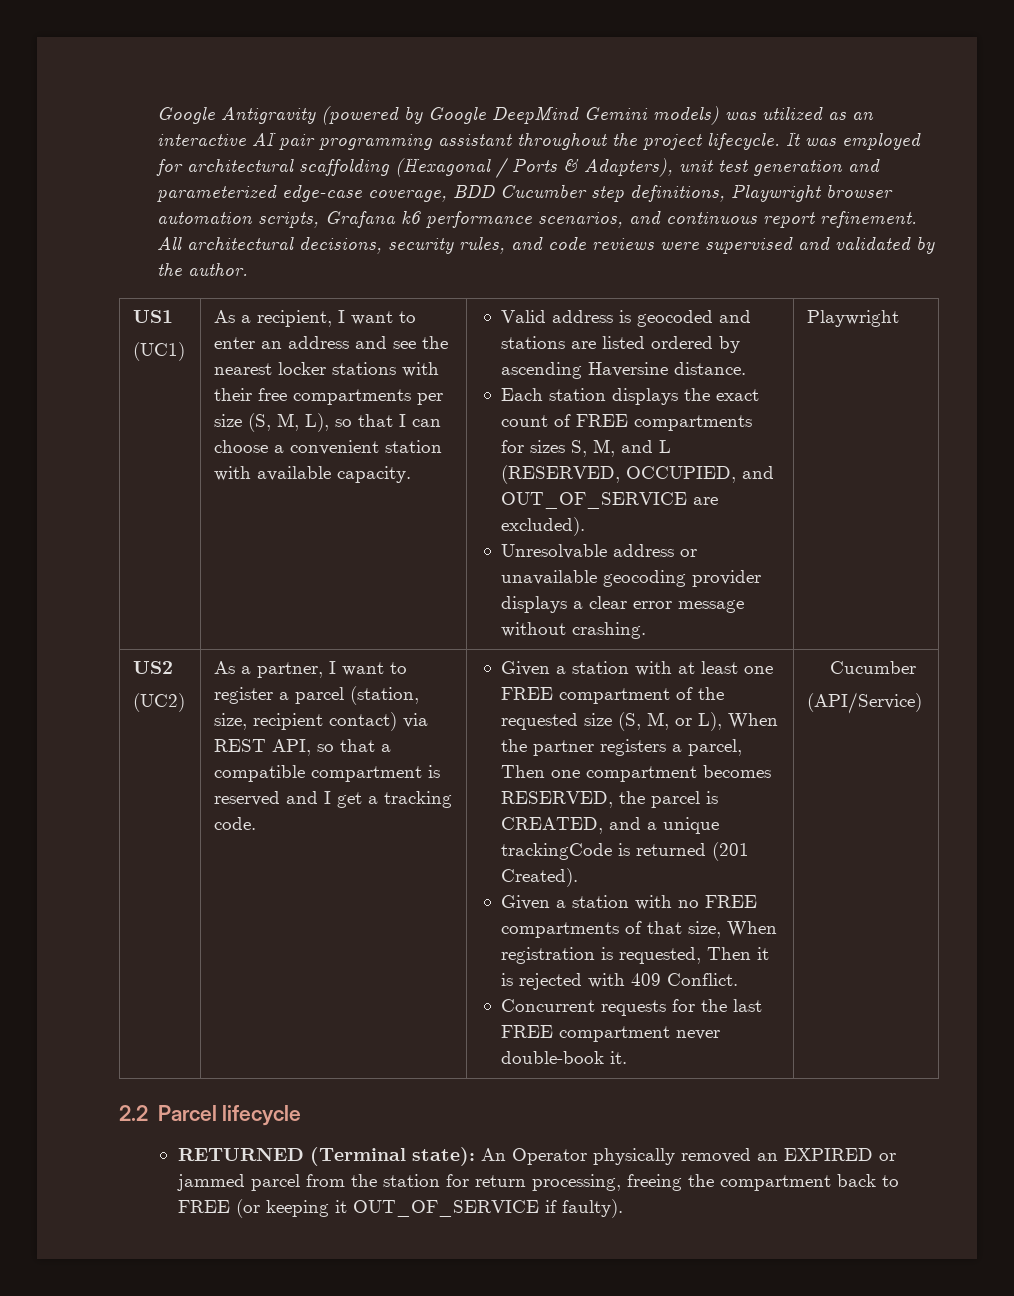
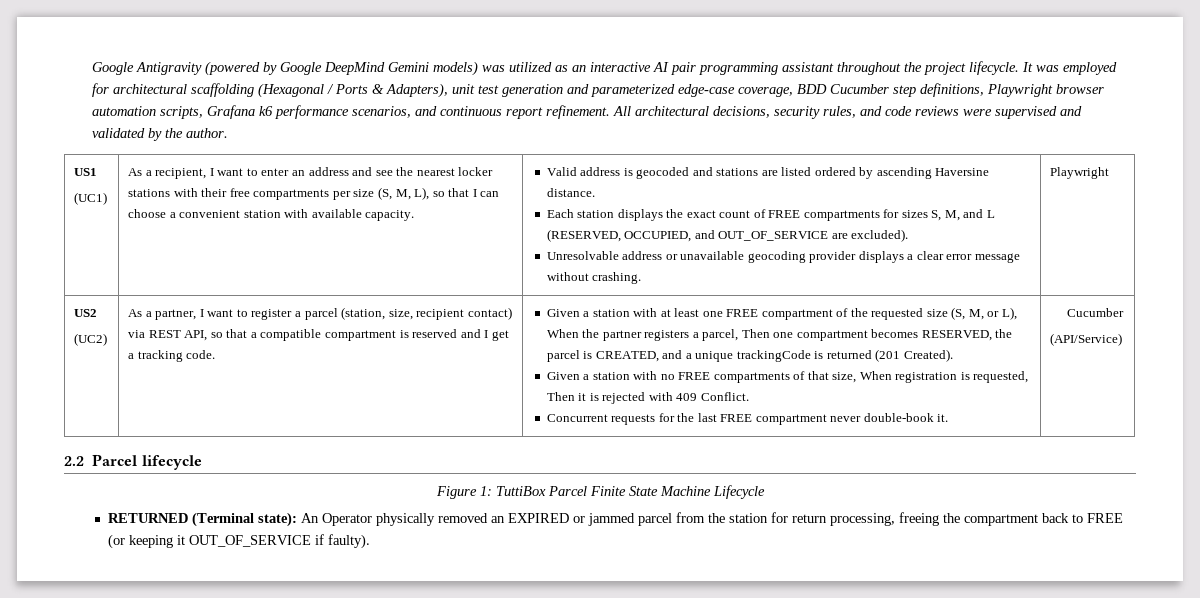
(302, 1115) none -> [435,485,765,499] // Figure 1: TuttiBox Parcel Finite State Machine Lifecycle

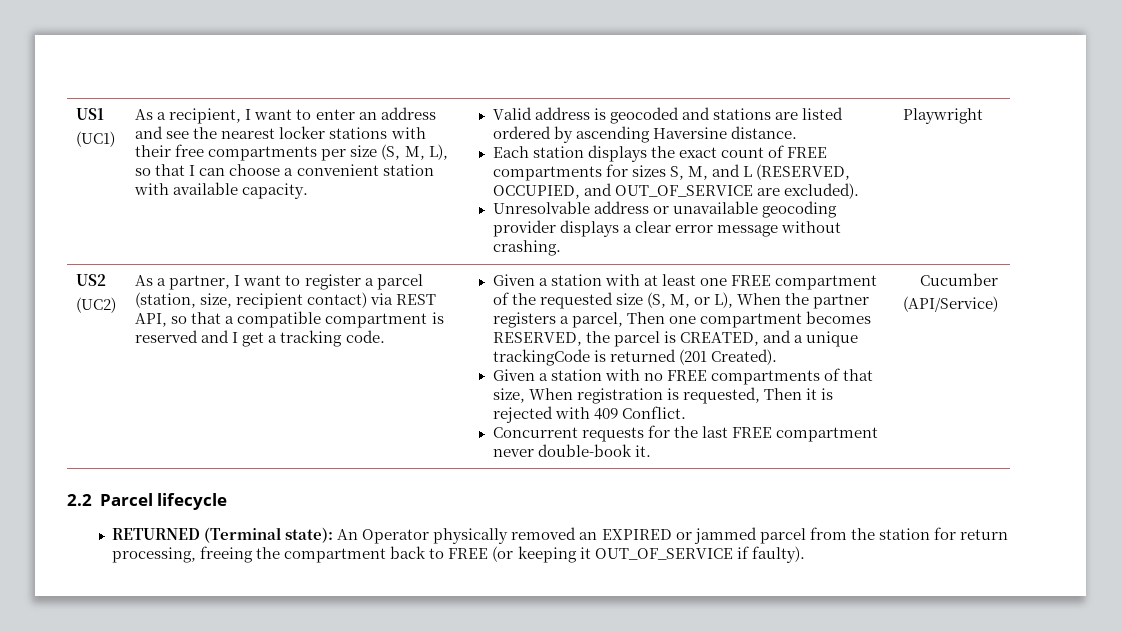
[92,61,1118,76] [92,83,1105,98] [92,105,1083,119] [92,128,229,141] Google Antigravity (powered by Google DeepMind Gemini models) was utilized as an interactive AI pair programming assistant throughout the project lifecycle. It was employed for architectural scaffolding (Hexagonal / Ports & Adapters), unit test generation and parameterized edge-case coverage, BDD Cucumber step definitions, Playwright browser automation scripts, Grafana k6 performance scenarios, and continuous report refinement. All architectural decisions, security rules, and code reviews were supervised and validated by the author. // -> (76, 114) none
[435,485,765,499] // Figure 1: TuttiBox Parcel Finite State Machine Lifecycle -> (228, 501) none

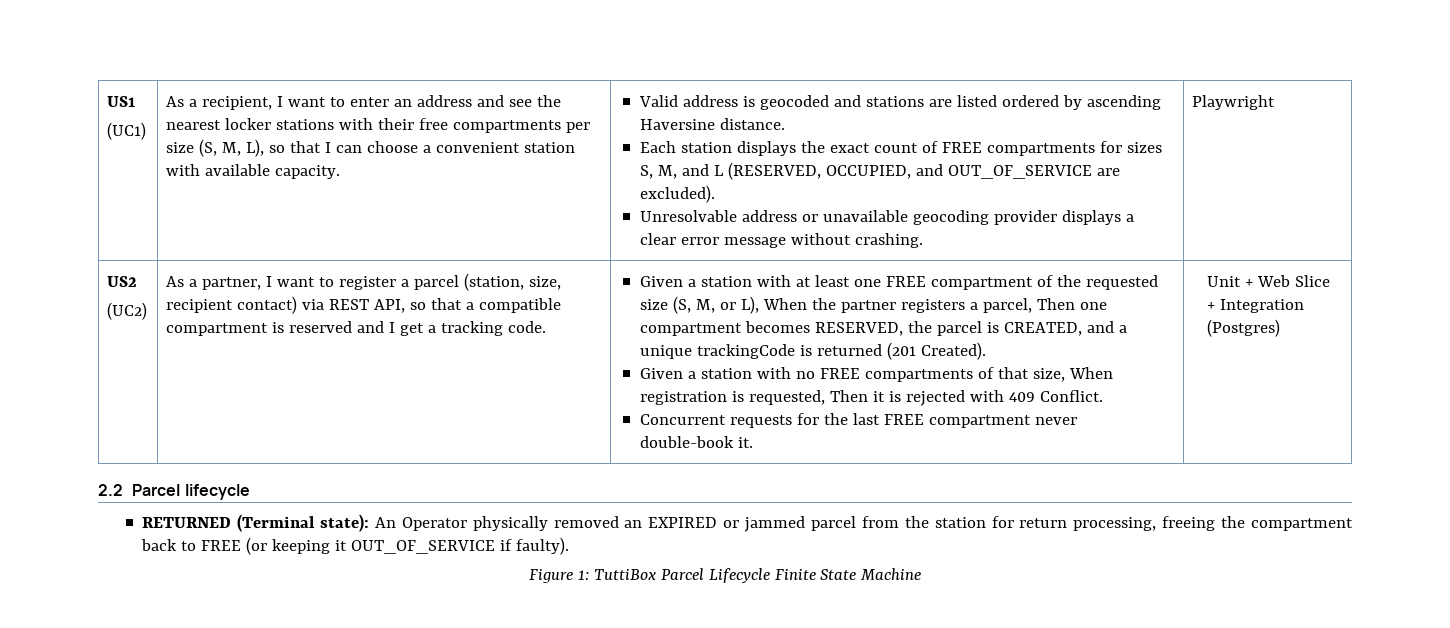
[920,273,999,286] [903,296,999,312] Cucumber // (API/Service) -> [1206,275,1330,287] [1206,299,1304,313] [1206,319,1280,337] Unit + Web Slice + Integration (Postgres)
(805, 554) none -> [528,568,922,583] // Figure 1: TuttiBox Parcel Lifecycle Finite State Machine

